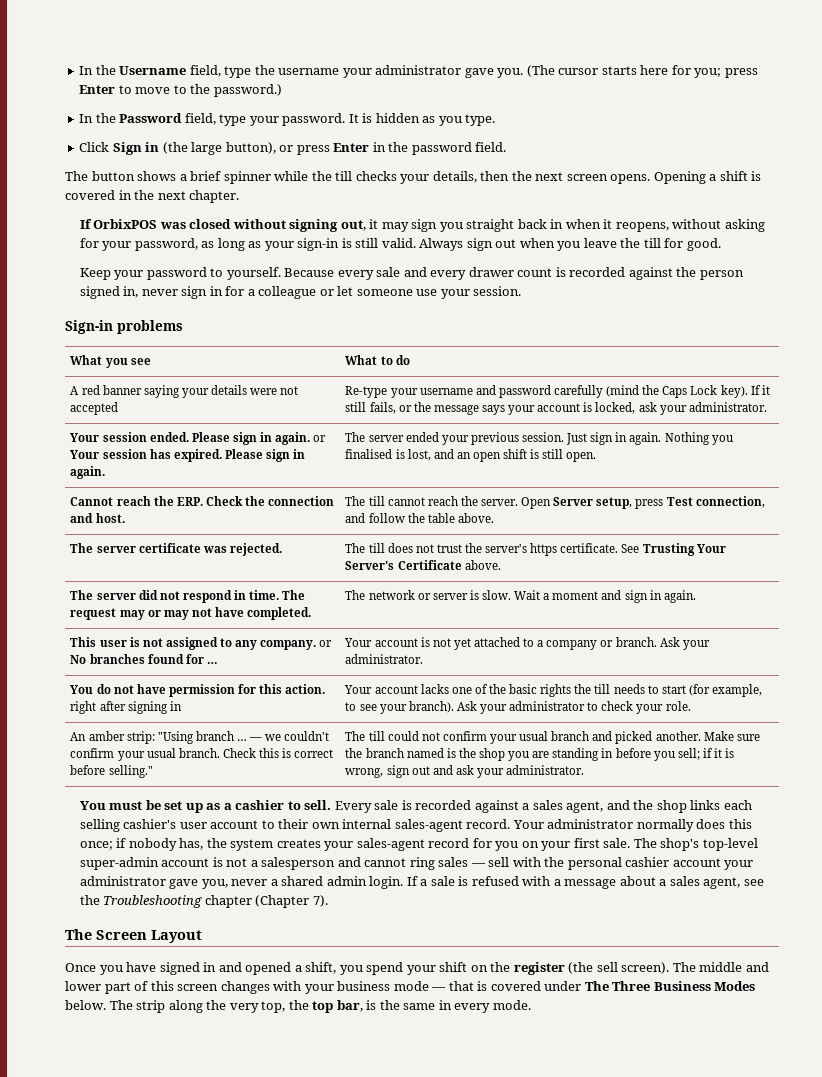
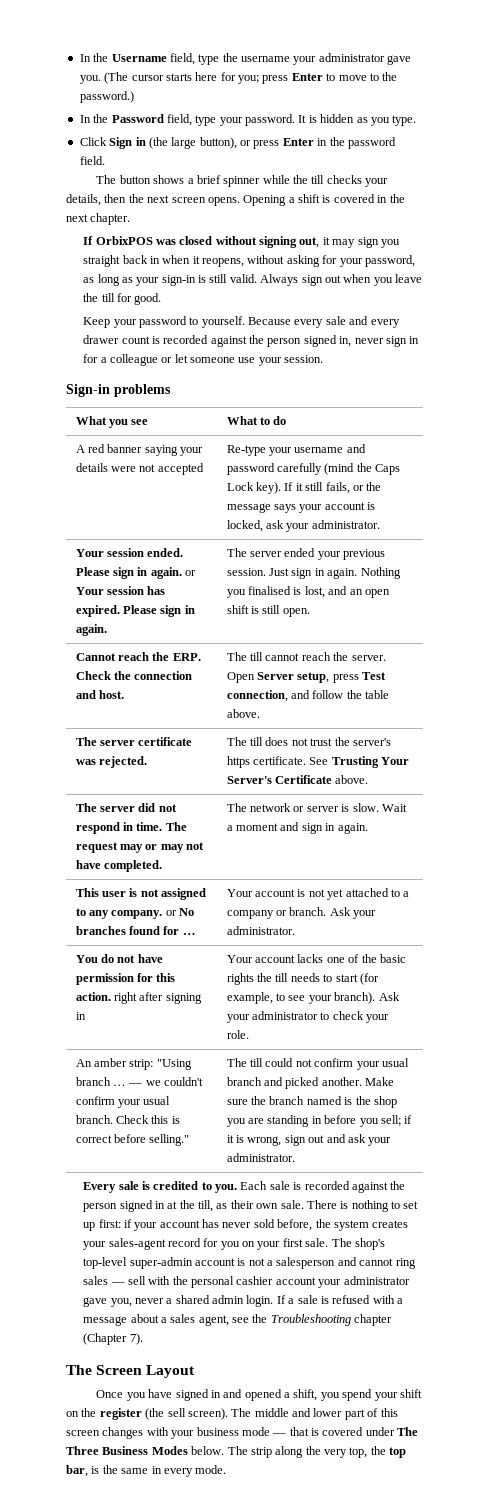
[79,800,752,813] [79,819,752,832] [79,838,204,851] You must be set up as a cashier to sell. Every sale is recorded against a sales agent, and the shop links each selling cashier's user account to their own internal sales-agent record. Your administrator normally does this once; if nobody has, -> [83,1181,406,1193] [83,1200,419,1212] [83,1219,313,1231] Every sale is credited to you. Each sale is recorded against the person signed in at the till, as their own sale. There is nothing to set up first: if your account has never sold before,

